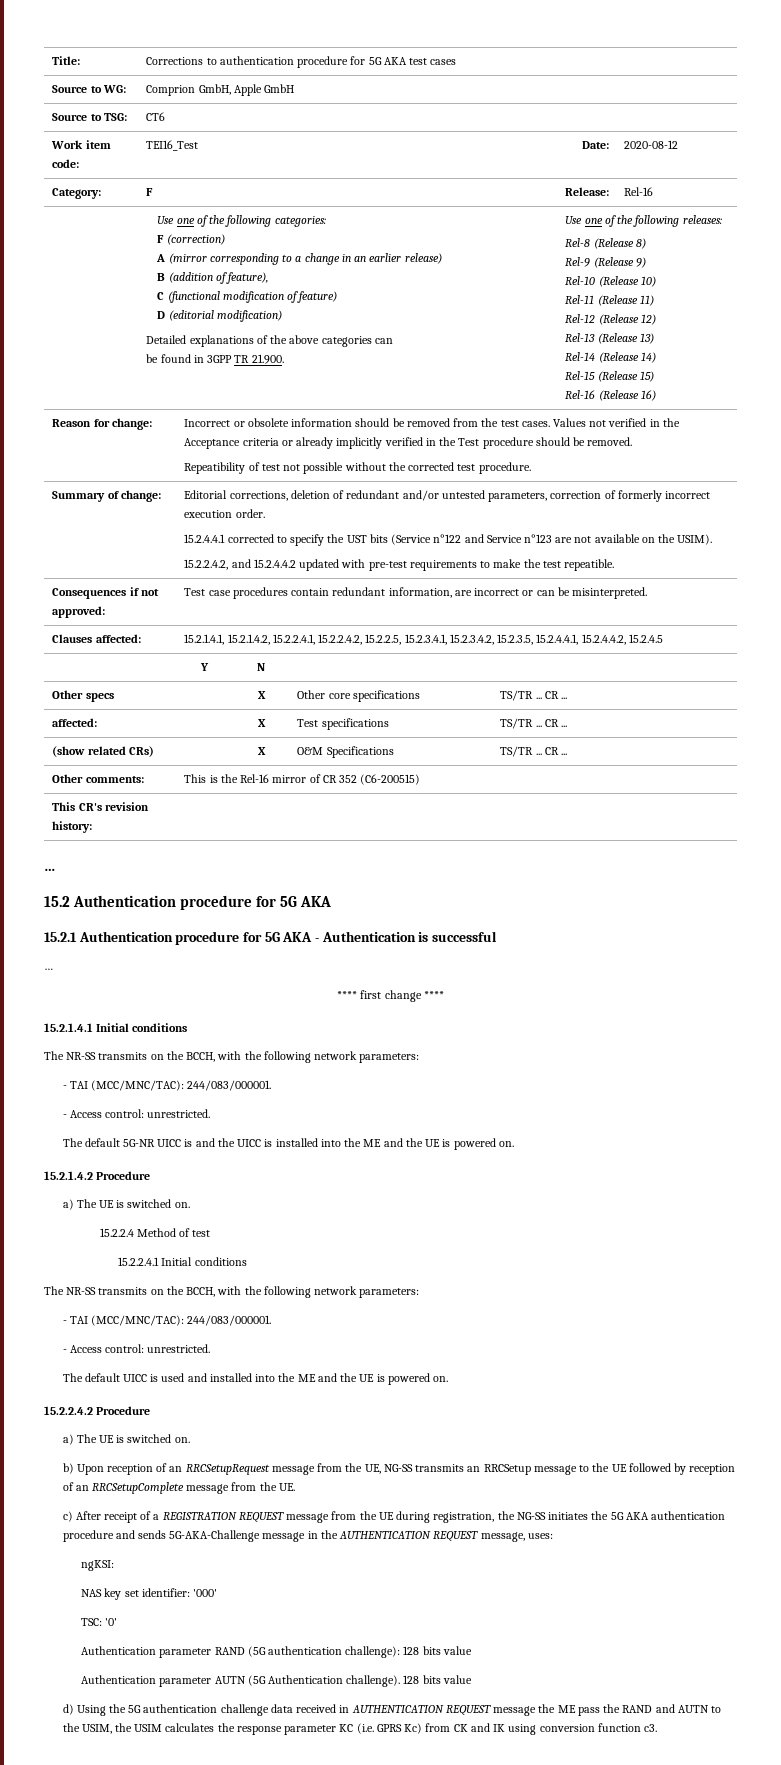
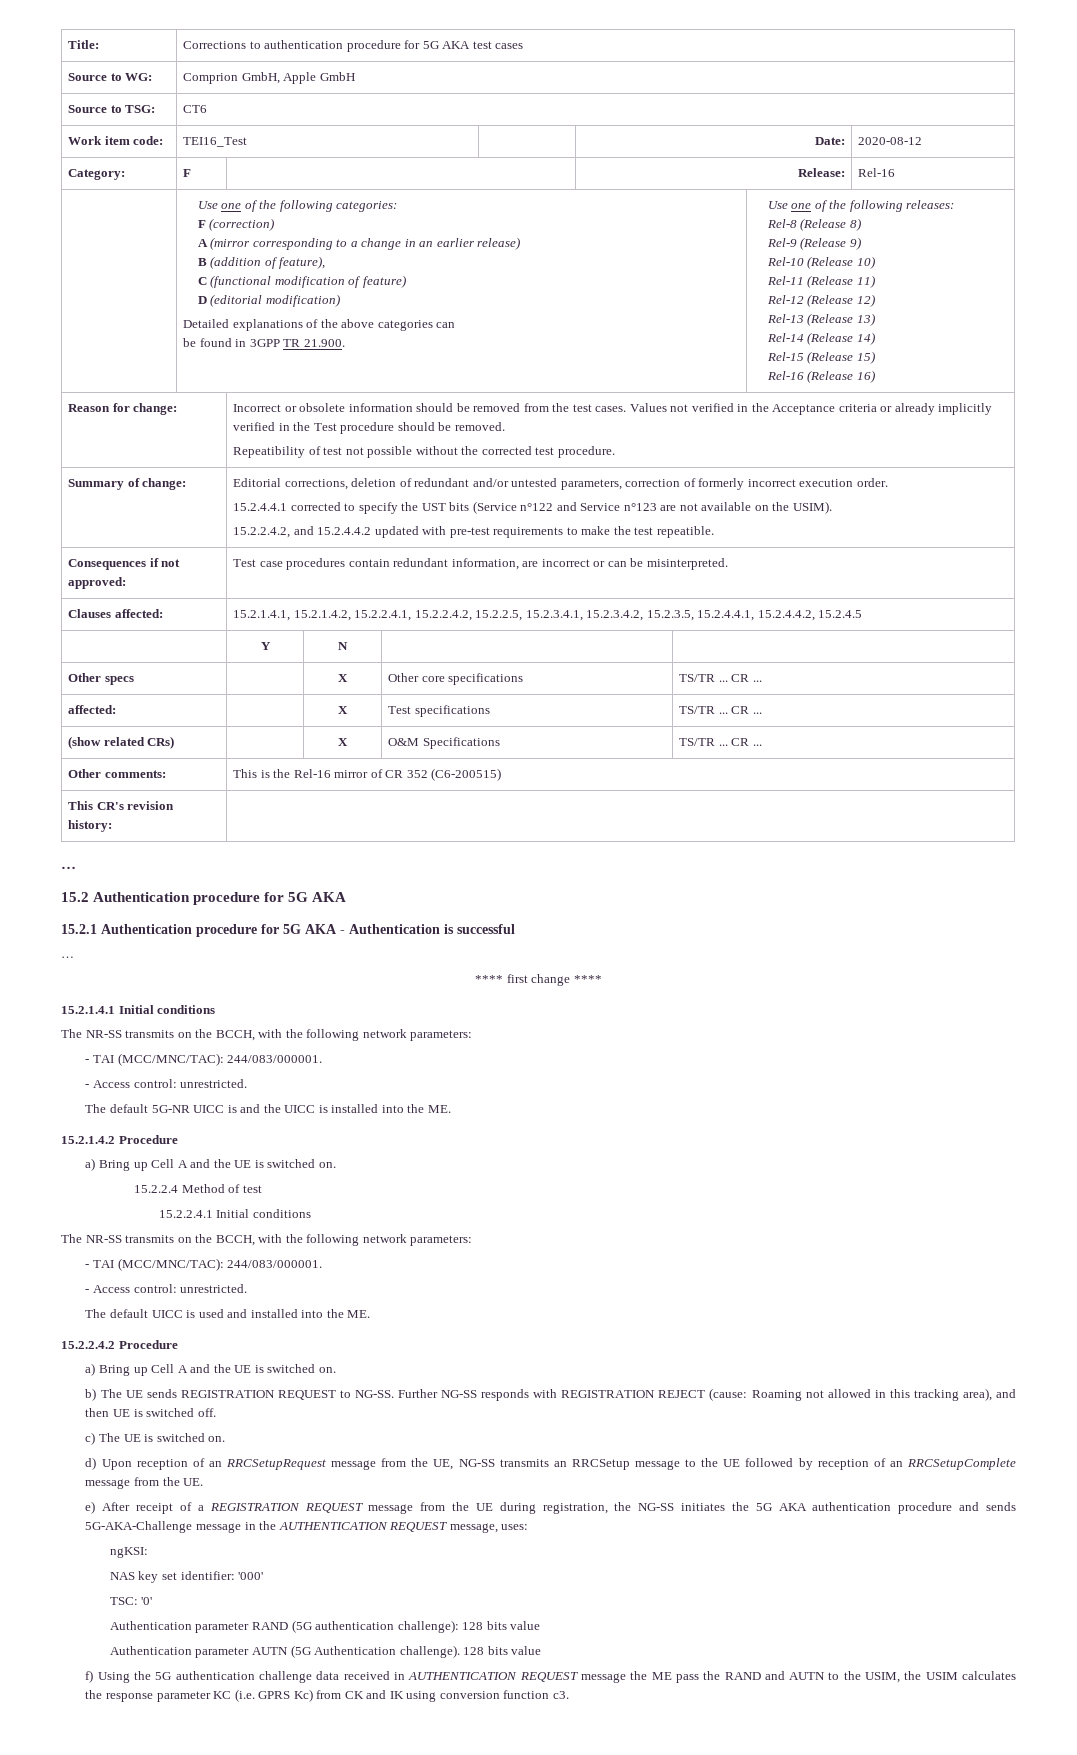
[363,1138,514,1150] [44,1171,151,1180] [62,1199,97,1210] ME and the UE is powered on. // 15.2.1.4.2 Procedure // a) The -> [427,1105,451,1113] [61,1135,178,1144] [85,1158,231,1171] ME. // 15.2.1.4.2 Procedure // a) Bring up Cell A and the
[297,1373,449,1385] [44,1406,151,1415] [62,1434,190,1445] [62,1463,74,1474] ME and the UE is powered on. // 15.2.2.4.2 Procedure // a) The UE is switched on. // b) -> [347,1310,371,1318] [61,1340,178,1349] [85,1363,336,1376] [85,1388,1017,1401] [85,1408,216,1417] [85,1432,226,1445] [85,1457,97,1470] ME. // 15.2.2.4.2 Procedure // a) Bring up Cell A and the UE is switched on. // b) The UE sends REGISTRATION REQUEST to NG-SS. Further NG-SS responds with REGISTRATION REJECT (cause: Roaming not allowed in this tracking area), and then UE is switched off. // c) The UE is switched on. // d)
[62,1511,73,1522] c) -> [85,1501,96,1514] e)
[62,1704,74,1715] d) -> [85,1670,94,1683] f)

